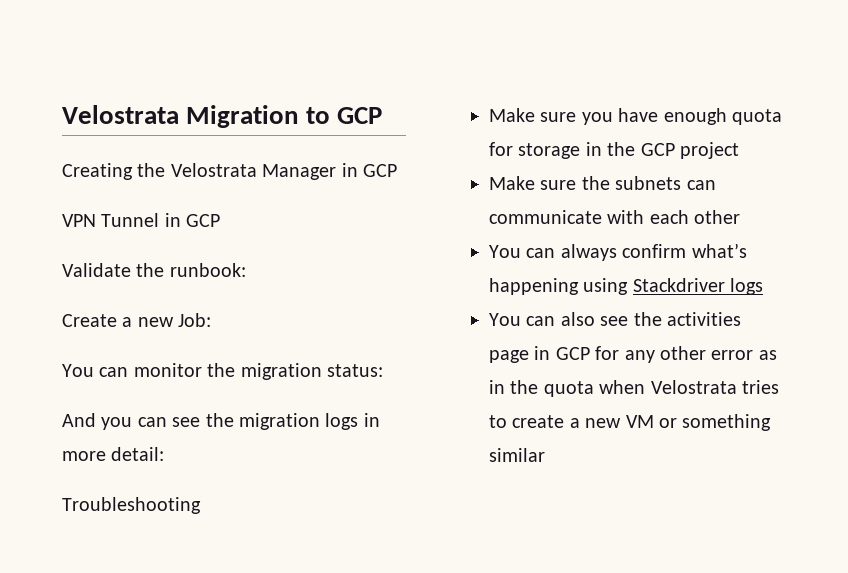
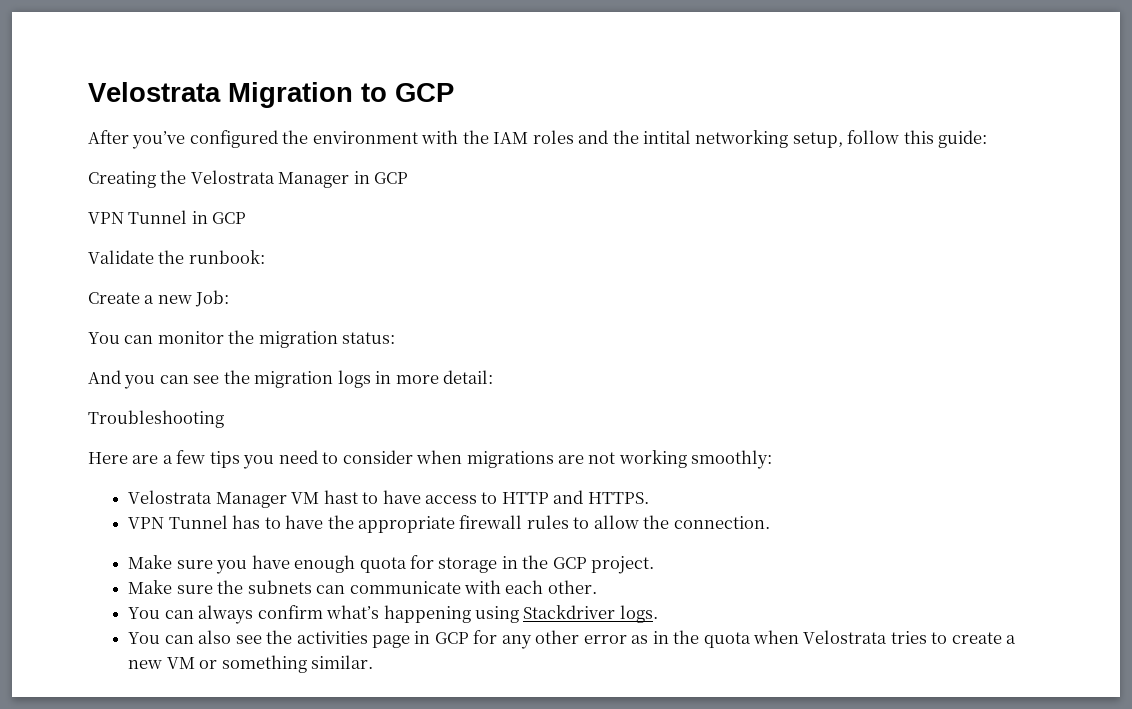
(382, 115) none -> [88,130,988,149] // After you’ve configured the environment with the IAM roles and the intital networking setup, follow this guide:
(201, 505) none -> [88,450,773,469] [128,490,649,508] [128,515,770,533] // Here are a few tips you need to consider when migrations are not working smoothly: // Velostrata Manager VM hast to have access to HTTP and HTTPS. // VPN Tunnel has to have the appropriate firewall rules to allow the connection.
[680,142,740,159] project -> [591,556,655,574] project.
[694,210,741,224] other -> [547,580,597,594] other.
[730,278,764,295] logs -> [619,605,658,623] logs.
[489,448,546,462] similar -> [311,655,374,669] similar.

